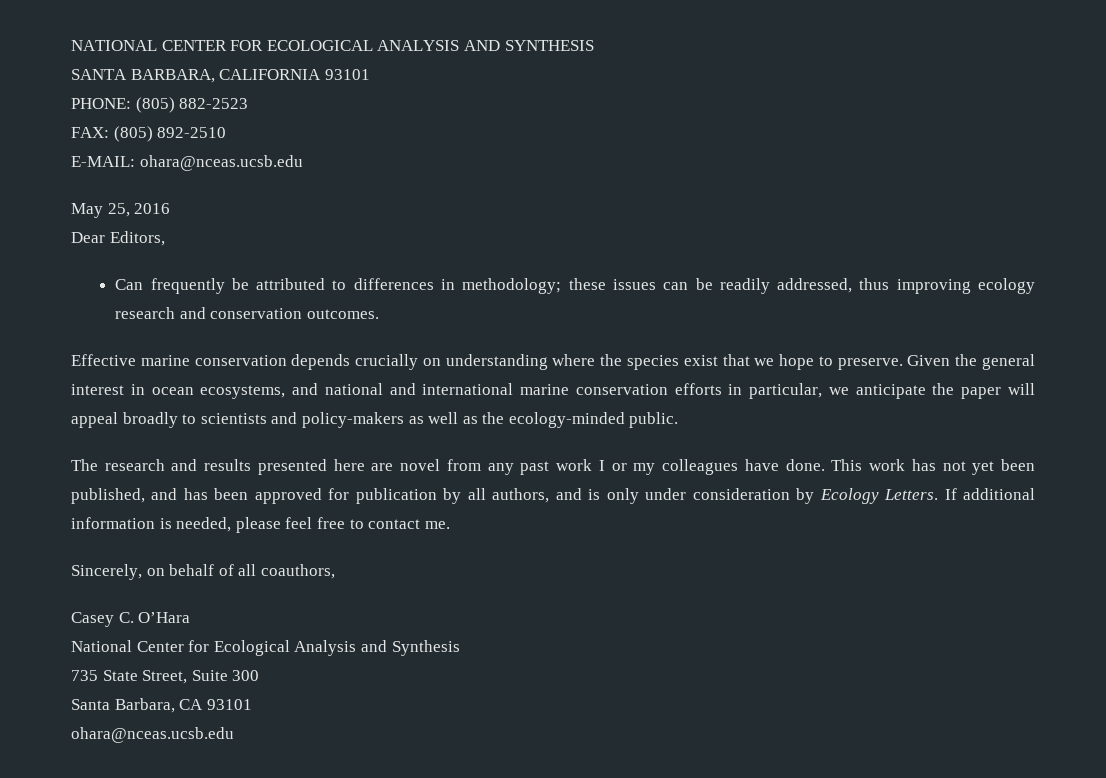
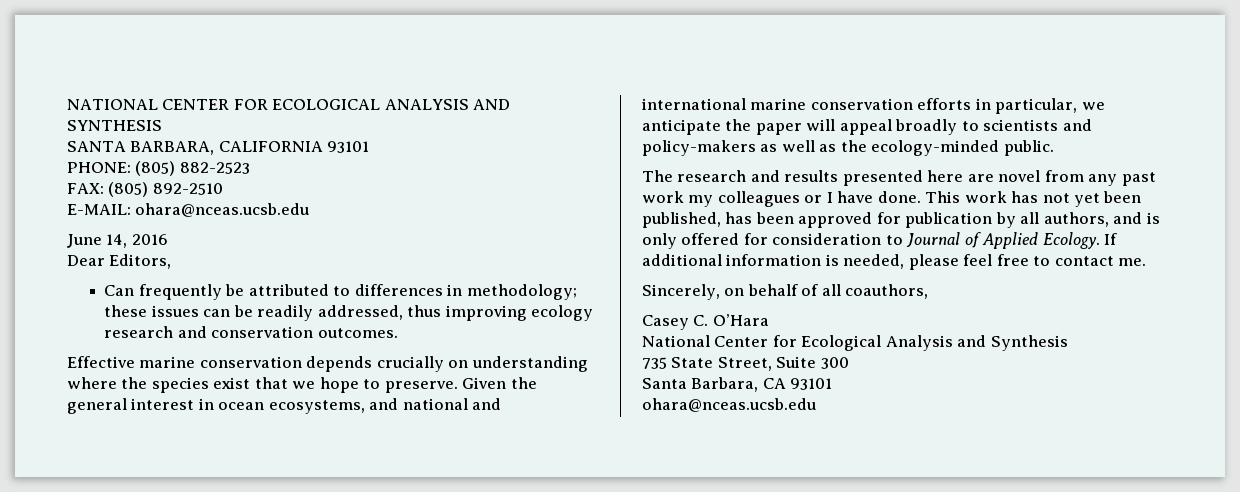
[71,203,130,218] May 25, -> [67,234,128,248] June 14,
[598,459,739,475] I or my colleagues -> [688,191,833,207] my colleagues or I
[151,488,178,500] and -> (721, 220) none
[645,488,939,504] under consideration by Ecology Letters. -> [681,232,1100,249] offered for consideration to Journal of Applied Ecology.

